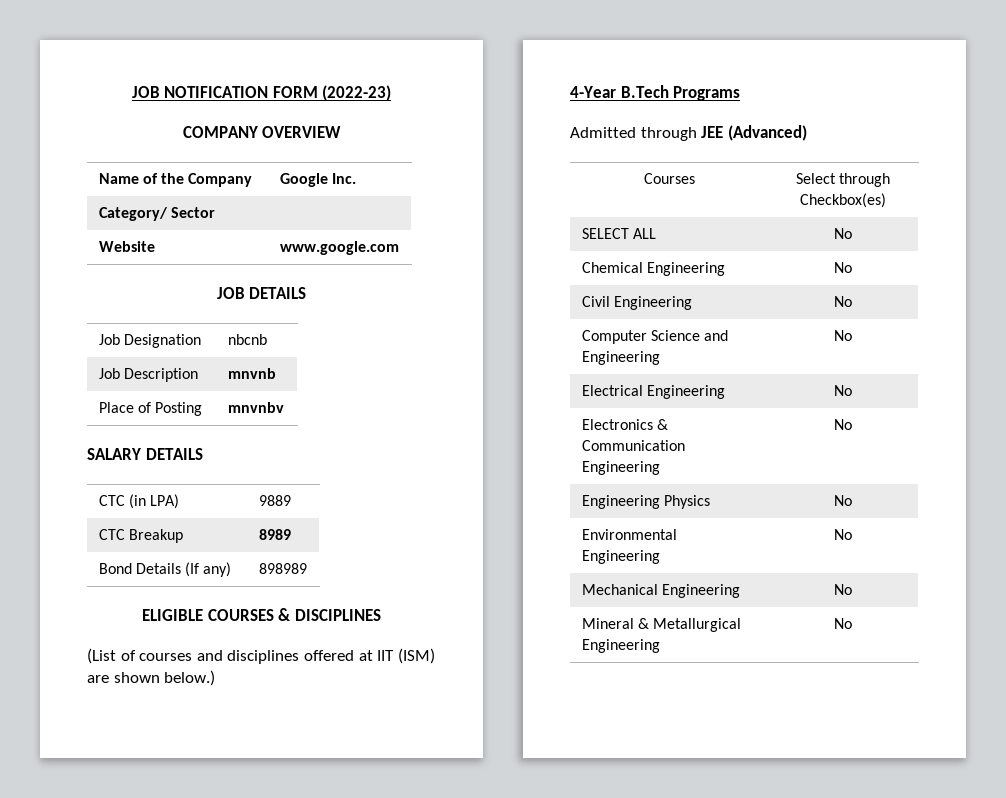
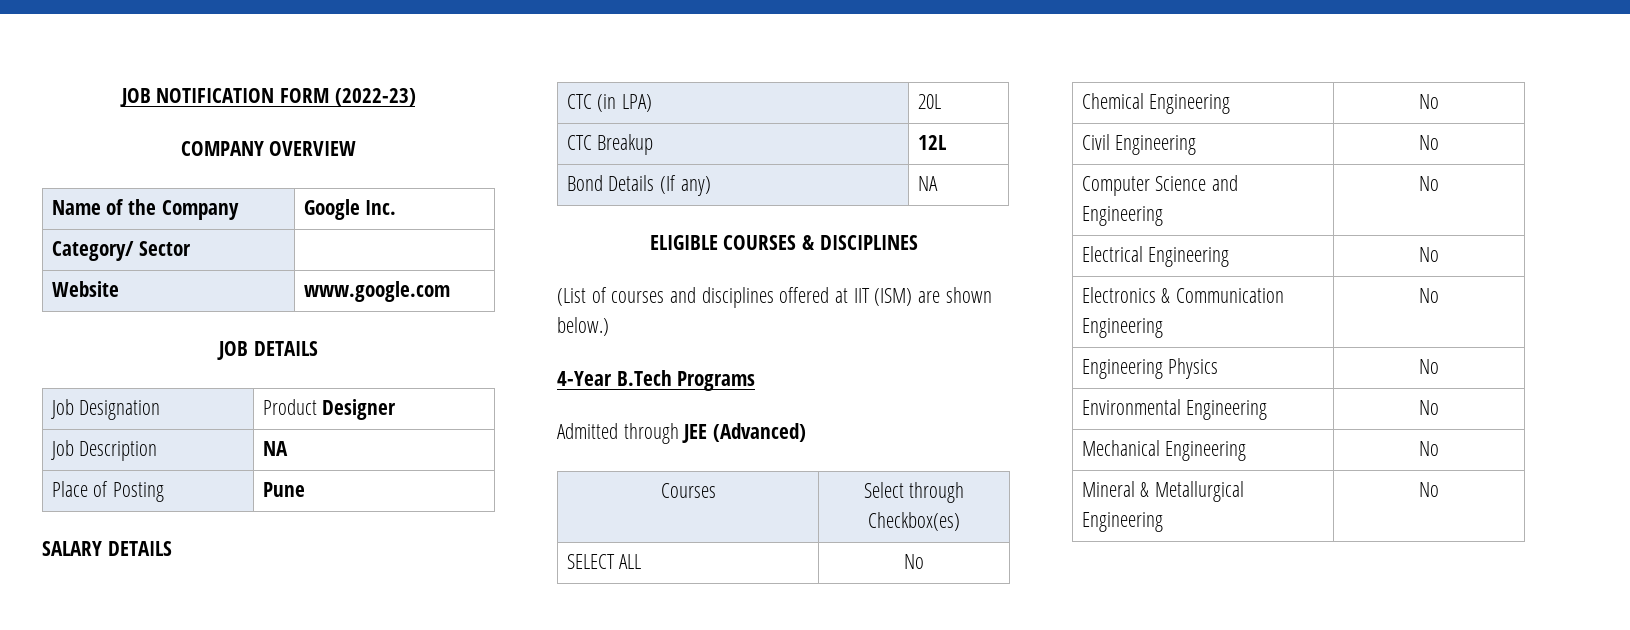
[227,334,267,345] nbcnb -> [262,399,397,420] Product Designer
[227,368,276,379] mnvnb -> [262,441,288,456] NA
[227,402,284,413] mnvnbv -> [262,482,305,497] Pune
[258,495,291,506] 9889 -> [917,94,941,109] 20L
[258,529,291,540] 8989 -> [917,135,946,150] 12L
[258,563,307,574] 898989 -> [917,176,938,191] NA

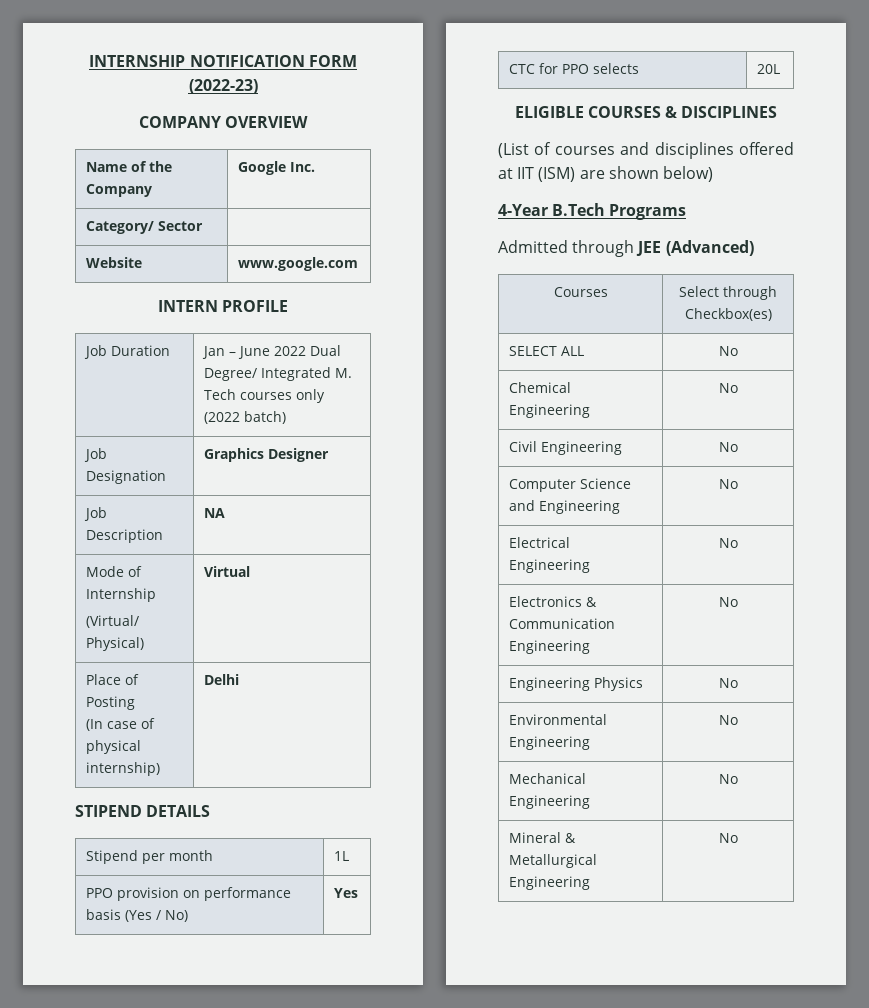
[119,88,151,107] JOB -> [89,55,186,67] INTERNSHIP
[217,341,318,360] JOB DETAILS -> [157,300,289,312] [83,345,170,359] [201,345,341,359] [203,367,352,381] [203,389,325,403] [203,411,286,424] INTERN PROFILE // Job Duration | Jan – June 2022 Dual Degree/ Integrated M. Tech courses only (2022 batch)
[262,399,317,415] Product -> [203,448,264,462] Graphics
[51,481,164,502] [262,482,305,497] [42,541,172,556] [566,94,652,112] [917,94,941,109] [566,134,654,155] [917,135,946,150] [566,175,711,196] [917,176,938,191] Place of Posting | Pune // SALARY DETAILS // CTC (in LPA) | 20L // CTC Breakup | 12L // Bond Details (If any) | NA -> [85,566,142,577] [85,588,156,602] [85,615,139,628] [85,637,144,651] [203,566,250,577] [85,674,139,685] [85,696,135,710] [85,718,155,731] [85,740,141,754] [85,762,160,776] [203,674,239,685] [75,805,211,817] [85,850,213,864] [333,851,349,861] [85,887,291,901] [85,909,188,922] [333,888,358,898] [508,63,639,74] [756,64,780,74] Mode of Internship // (Virtual/ Physical) | Virtual // Place of Posting // (In case of physical internship) | Delhi // STIPEND DETAILS // Stipend per month | 1L // PPO provision on performance basis (Yes / No) | Yes // CTC for PPO selects | 20L
[557,317,609,336] below.) -> [662,166,713,182] below)

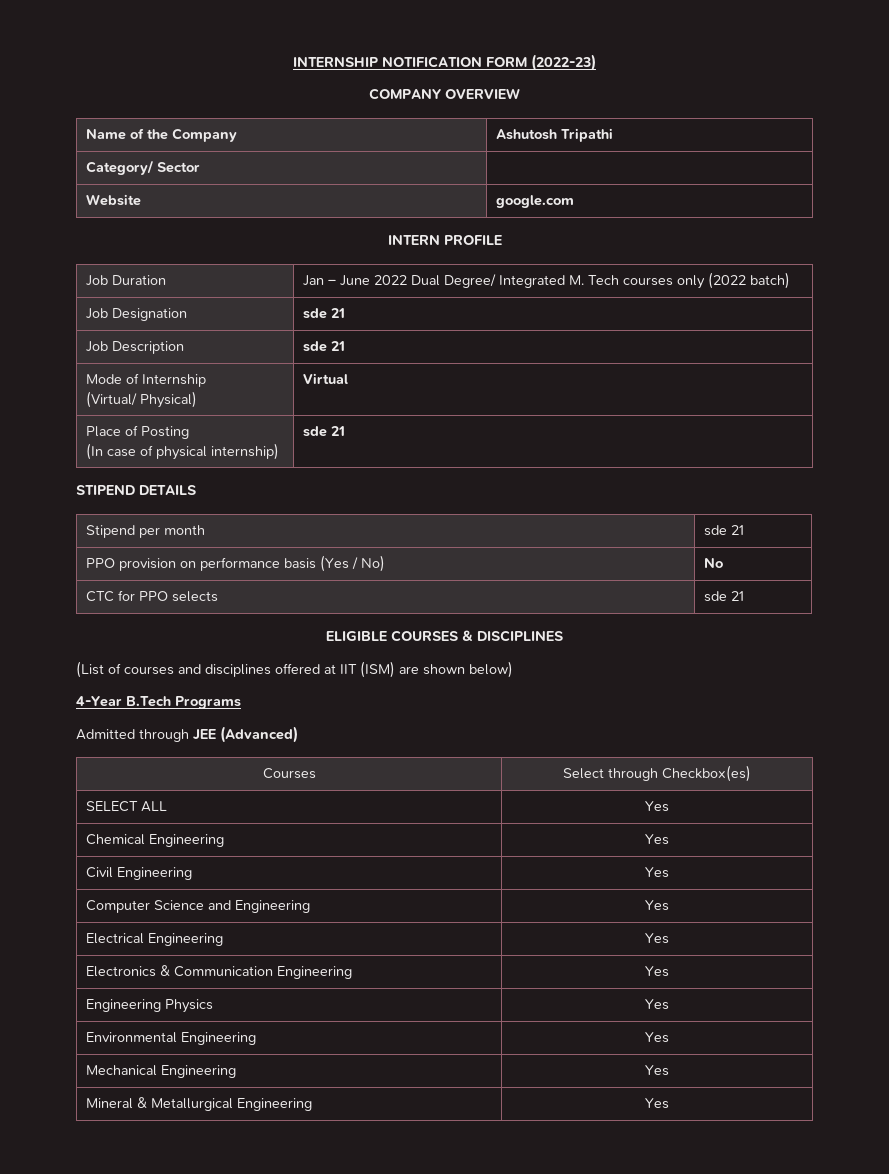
[237,161,315,175] Google Inc. -> [496,128,614,142] Ashutosh Tripathi
[237,257,358,271] www.google.com -> [496,195,575,208] google.com
[203,448,329,462] Graphics Designer -> [303,308,346,319] sde 21
[203,508,225,518] NA -> [303,341,346,352] sde 21
[203,674,239,685] Delhi -> [303,426,346,437] sde 21
[333,851,349,861] 1L -> [704,525,745,536] sde 21
[333,888,358,898] Yes -> [704,558,724,568] No
[756,64,780,74] 20L -> [704,591,745,602] sde 21
[718,346,738,356] No -> [645,801,669,812] Yes
[718,383,738,393] No -> [645,834,669,845] Yes
[718,442,738,452] No -> [645,867,669,878] Yes
[718,479,738,489] No -> [645,900,669,911] Yes
[718,538,738,548] No -> [645,933,669,944] Yes
[718,597,738,607] No -> [645,966,669,977] Yes
[718,678,738,688] No -> [645,999,669,1010] Yes
[718,715,738,725] No -> [645,1032,669,1043] Yes
[718,774,738,784] No -> [645,1065,669,1076] Yes
[718,833,738,843] No -> [645,1098,669,1109] Yes

